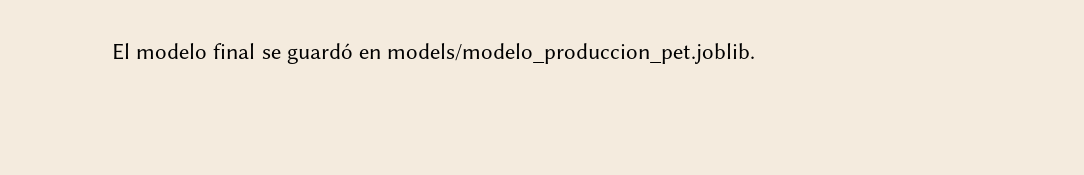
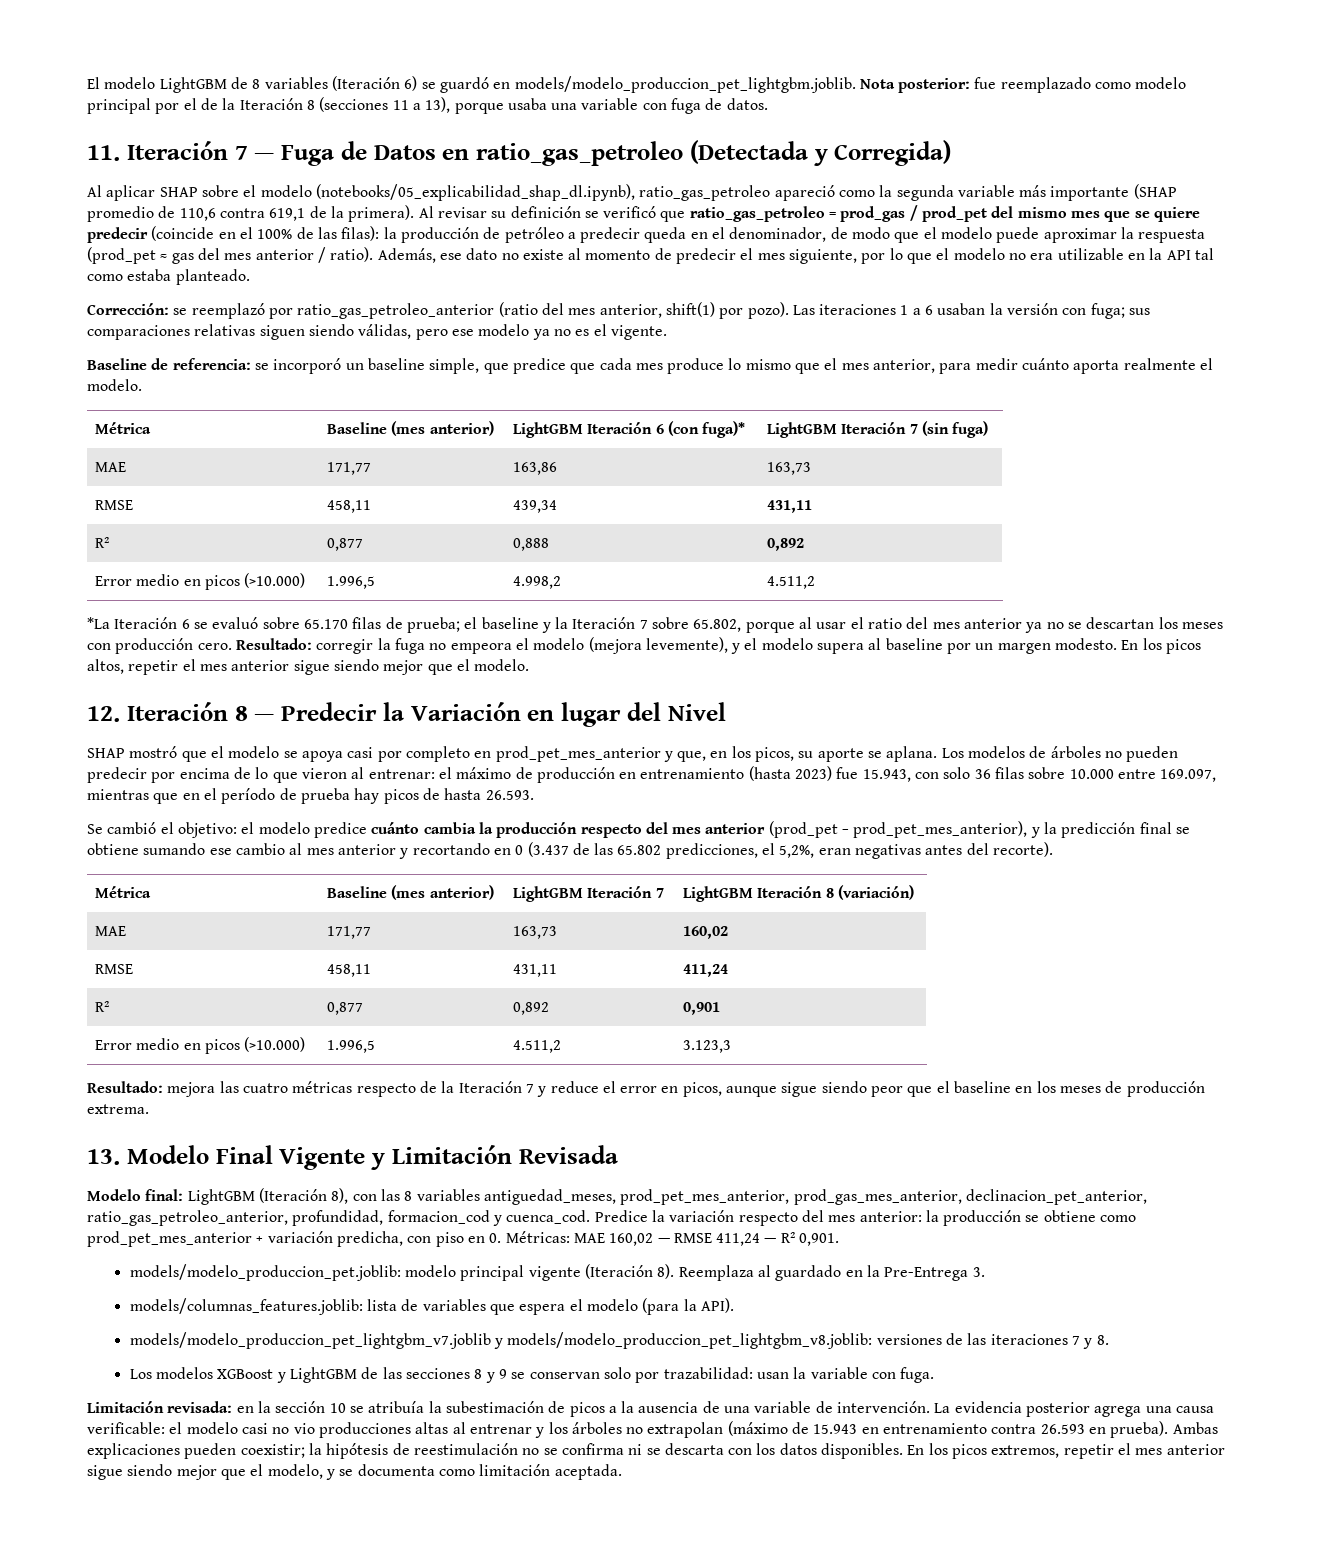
[213,43,756,64] final se guardó en models/modelo_produccion_pet.joblib. -> [159,76,1187,93] [87,97,768,114] [87,140,952,166] [87,184,1177,201] [87,205,1201,222] [87,226,1206,243] [87,247,1214,264] [87,269,250,285] [87,302,1151,319] [87,324,667,340] [87,358,1214,374] [87,379,142,391] [94,422,151,434] [326,421,494,436] [512,421,746,438] [766,421,989,438] [94,462,126,472] [326,462,371,475] [512,462,557,475] [766,462,811,475] [94,500,133,510] [326,500,371,513] [512,500,557,513] [766,500,812,513] [94,537,109,548] [326,538,363,551] [512,538,549,551] [766,538,804,551] [94,573,306,590] [326,576,375,589] [512,576,561,589] [766,576,815,589] [87,617,1223,633] [87,637,1202,654] [87,659,530,675] [87,702,726,727] [87,746,1179,762] [87,766,1217,783] [87,788,534,804] [87,821,1191,838] [87,842,1054,859] [94,886,151,898] [326,885,494,900] [512,886,664,902] [682,885,914,902] [94,926,126,936] [326,926,371,939] [512,926,557,939] [682,926,728,939] [94,964,133,974] [326,964,371,977] [512,964,557,977] [682,964,728,977] [94,1001,109,1012] [326,1002,363,1015] [512,1002,549,1015] [682,1002,720,1015] [94,1037,306,1054] [326,1040,375,1053] [512,1040,561,1053] [682,1040,731,1053] [87,1081,1205,1097] [87,1104,149,1114] [87,1145,618,1170] [87,1188,1147,1205] [87,1210,1137,1226] [87,1231,840,1247] [129,1264,985,1281] [129,1298,734,1315] [129,1332,1109,1349] [129,1367,935,1383] [87,1401,1215,1417] [87,1421,1218,1438] [87,1443,1225,1459] [87,1464,622,1480] LightGBM de 8 variables (Iteración 6) se guardó en models/modelo_produccion_pet_lightgbm.joblib. Nota posterior: fue reemplazado como modelo principal por el de la Iteración 8 (secciones 11 a 13), porque usaba una variable con fuga de datos. // 11. Iteración 7 — Fuga de Datos en ratio_gas_petroleo (Detectada y Corregida) // Al aplicar SHAP sobre el modelo (notebooks/05_explicabilidad_shap_dl.ipynb), ratio_gas_petroleo apareció como la segunda variable más importante (SHAP promedio de 110,6 contra 619,1 de la primera). Al revisar su definición se verificó que ratio_gas_petroleo = prod_gas / prod_pet del mismo mes que se quiere predecir (coincide en el 100% de las filas): la producción de petróleo a predecir queda en el denominador, de modo que el modelo puede aproximar la respuesta (prod_pet ≈ gas del mes anterior / ratio). Además, ese dato no existe al momento de predecir el mes siguiente, por lo que el modelo no era utilizable en la API tal como estaba planteado. // Corrección: se reemplazó por ratio_gas_petroleo_anterior (ratio del mes anterior, shift(1) por pozo). Las iteraciones 1 a 6 usaban la versión con fuga; sus comparaciones relativas siguen siendo válidas, pero ese modelo ya no es el vigente. // Baseline de referencia: se incorporó un baseline simple, que predice que cada mes produce lo mismo que el mes anterior, para medir cuánto aporta realmente el modelo. // Métrica | Baseline (mes anterior) | LightGBM Iteración 6 (con fuga)* | LightGBM Iteración 7 (sin fuga) // MAE | 171,77 | 163,86 | 163,73 // RMSE | 458,11 | 439,34 | 431,11 // R² | 0,877 | 0,888 | 0,892 // Error medio en picos (>10.000) | 1.996,5 | 4.998,2 | 4.511,2 // *La Iteración 6 se evaluó sobre 65.170 filas de prueba; el baseline y la Iteración 7 sobre 65.802, porque al usar el ratio del mes anterior ya no se descartan los meses con producción cero. Resultado: corregir la fuga no empeora el modelo (mejora levemente), y el modelo supera al baseline por un margen modesto. En los picos altos, repetir el mes anterior sigue siendo mejor que el modelo. // 12. Iteración 8 — Predecir la Variación en lugar del Nivel // SHAP mostró que el modelo se apoya casi por completo en prod_pet_mes_anterior y que, en los picos, su aporte se aplana. Los modelos de árboles no pueden predecir por encima de lo que vieron al entrenar: el máximo de producción en entrenamiento (hasta 2023) fue 15.943, con solo 36 filas sobre 10.000 entre 169.097, mientras que en el período de prueba hay picos de hasta 26.593. // Se cambió el objetivo: el modelo predice cuánto cambia la producción respecto del mes anterior (prod_pet − prod_pet_mes_anterior), y la predicción final se obtiene sumando ese cambio al mes anterior y recortando en 0 (3.437 de las 65.802 predicciones, el 5,2%, eran negativas antes del recorte). // Métrica | Baseline (mes anterior) | LightGBM Iteración 7 | LightGBM Iteración 8 (variación) // MAE | 171,77 | 163,73 | 160,02 // RMSE | 458,11 | 431,11 | 411,24 // R² | 0,877 | 0,892 | 0,901 // Error medio en picos (>10.000) | 1.996,5 | 4.511,2 | 3.123,3 // Resultado: mejora las cuatro métricas respecto de la Iteración 7 y reduce el error en picos, aunque sigue siendo peor que el baseline en los meses de producción extrema. // 13. Modelo Final Vigente y Limitación Revisada // Modelo final: LightGBM (Iteración 8), con las 8 variables antiguedad_meses, prod_pet_mes_anterior, prod_gas_mes_anterior, declinacion_pet_anterior, ratio_gas_petroleo_anterior, profundidad, formacion_cod y cuenca_cod. Predice la variación respecto del mes anterior: la producción se obtiene como prod_pet_mes_anterior + variación predicha, con piso en 0. Métricas: MAE 160,02 — RMSE 411,24 — R² 0,901. // models/modelo_produccion_pet.joblib: modelo principal vigente (Iteración 8). Reemplaza al guardado en la Pre-Entrega 3. // models/columnas_features.joblib: lista de variables que espera el modelo (para la API). // models/modelo_produccion_pet_lightgbm_v7.joblib y models/modelo_produccion_pet_lightgbm_v8.joblib: versiones de las iteraciones 7 y 8. // Los modelos XGBoost y LightGBM de las secciones 8 y 9 se conservan solo por trazabilidad: usan la variable con fuga. // Limitación revisada: en la sección 10 se atribuía la subestimación de picos a la ausencia de una variable de intervención. La evidencia posterior agrega una causa verificable: el modelo casi no vio producciones altas al entrenar y los árboles no extrapolan (máximo de 15.943 en entrenamiento contra 26.593 en prueba). Ambas explicaciones pueden coexistir; la hipótesis de reestimulación no se confirma ni se descarta con los datos disponibles. En los picos extremos, repetir el mes anterior sigue siendo mejor que el modelo, y se documenta como limitación aceptada.

